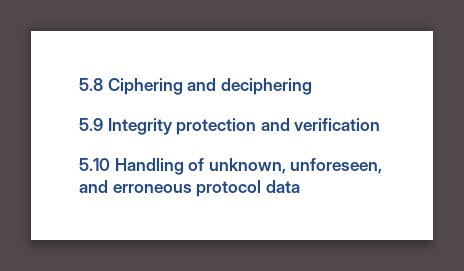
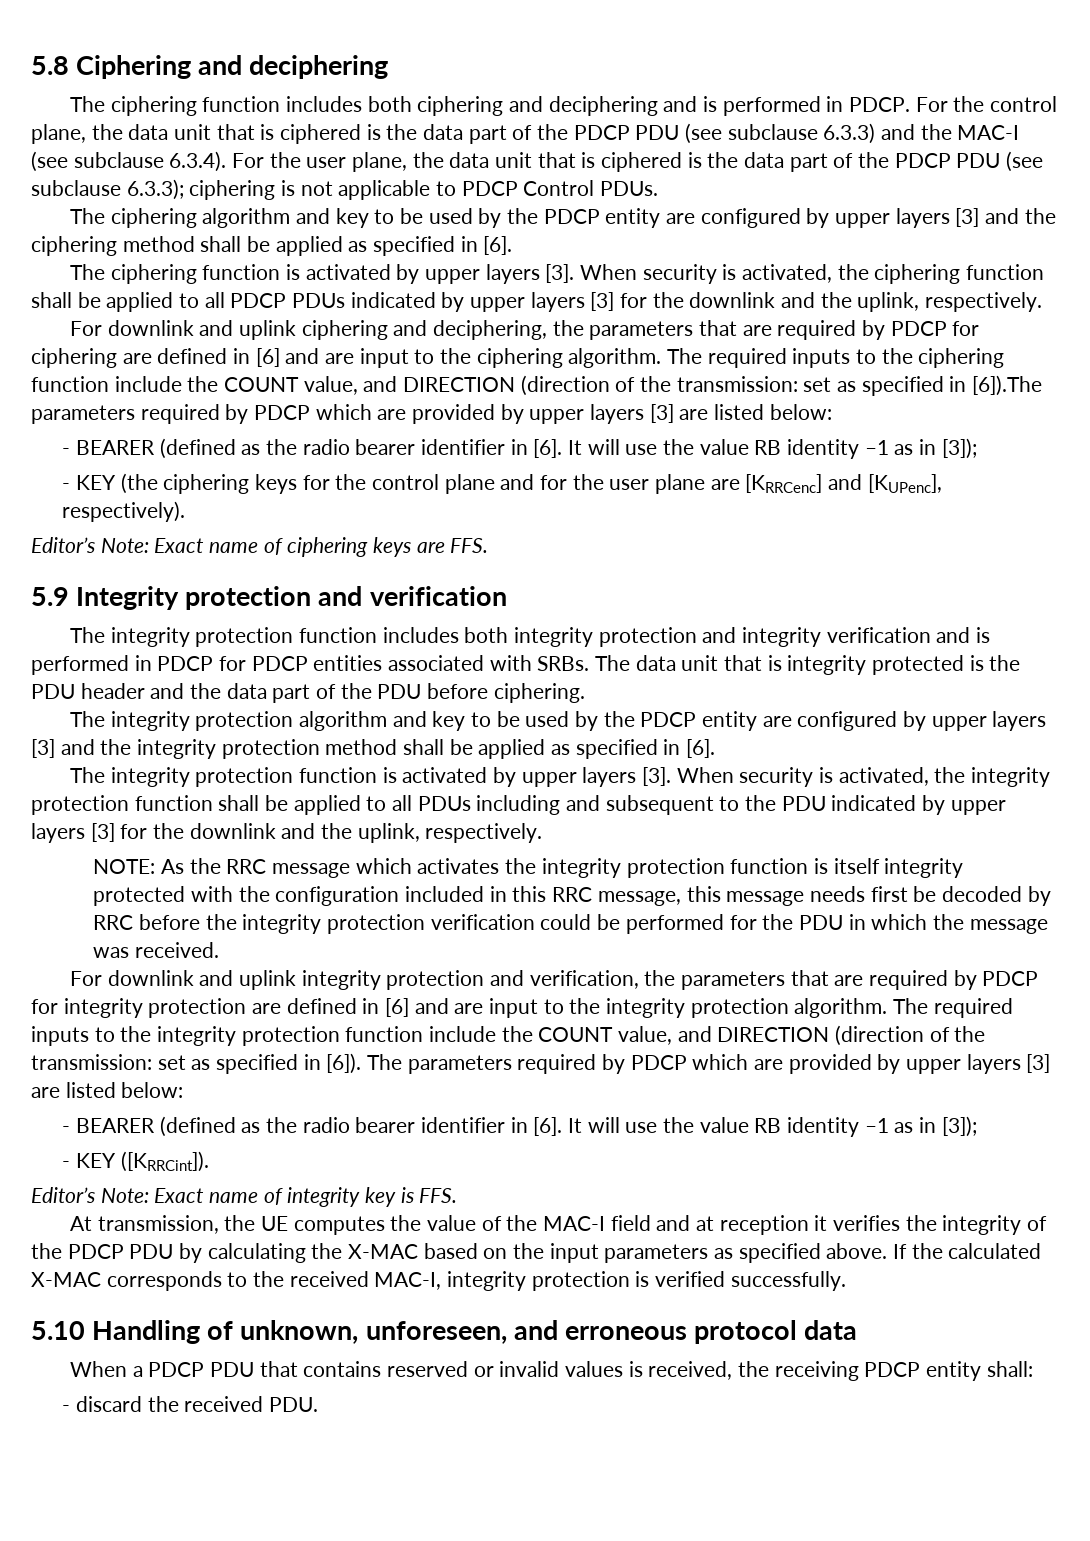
(312, 86) none -> [69,96,1057,116] [31,123,1020,144] [31,151,1044,172] [31,179,659,200] [69,208,1056,228] [31,236,513,256] [69,264,1044,284] [31,292,1043,312] [69,320,980,340] [31,348,1005,368] [31,375,1043,396] [31,404,832,424] [62,438,977,459] [62,473,942,494] [62,501,186,522] [31,537,489,557] // The ciphering function includes both ciphering and deciphering and is performed in PDCP. For the control plane, the data unit that is ciphered is the data part of the PDCP PDU (see subclause 6.3.3) and the MAC-I (see subclause 6.3.4). For the user plane, the data unit that is ciphered is the data part of the PDCP PDU (see subclause 6.3.3); ciphering is not applicable to PDCP Control PDUs. // The ciphering algorithm and key to be used by the PDCP entity are configured by upper layers [3] and the ciphering method shall be applied as specified in [6]. // The ciphering function is activated by upper layers [3]. When security is activated, the ciphering function shall be applied to all PDCP PDUs indicated by upper layers [3] for the downlink and the uplink, respectively. // For downlink and uplink ciphering and deciphering, the parameters that are required by PDCP for ciphering are defined in [6] and are input to the ciphering algorithm. The required inputs to the ciphering function include the COUNT value, and DIRECTION (direction of the transmission: set as specified in [6]).The parameters required by PDCP which are provided by upper layers [3] are listed below: // - BEARER (defined as the radio bearer identifier in [6]. It will use the value RB identity –1 as in [3]); // - KEY (the ciphering keys for the control plane and for the user plane are [KRRCenc] and [KUPenc], respectively). // Editor’s Note: Exact name of ciphering keys are FFS.
(381, 124) none -> [69,627,990,647] [31,655,1021,675] [31,683,585,703] [69,711,1047,731] [31,739,716,759] [69,767,1050,787] [31,795,1006,815] [31,823,543,843] [93,858,964,878] [93,886,1051,906] [93,914,1048,934] [93,942,220,958] [69,970,1039,990] [31,998,1013,1018] [31,1025,986,1046] [31,1053,1051,1074] [31,1082,184,1098] [62,1116,977,1137] [62,1151,209,1172] [31,1187,458,1207] [69,1215,1047,1235] [31,1243,1042,1263] [31,1271,846,1291] // The integrity protection function includes both integrity protection and integrity verification and is performed in PDCP for PDCP entities associated with SRBs. The data unit that is integrity protected is the PDU header and the data part of the PDU before ciphering. // The integrity protection algorithm and key to be used by the PDCP entity are configured by upper layers [3] and the integrity protection method shall be applied as specified in [6]. // The integrity protection function is activated by upper layers [3]. When security is activated, the integrity protection function shall be applied to all PDUs including and subsequent to the PDU indicated by upper layers [3] for the downlink and the uplink, respectively. // NOTE: As the RRC message which activates the integrity protection function is itself integrity protected with the configuration included in this RRC message, this message needs first be decoded by RRC before the integrity protection verification could be performed for the PDU in which the message was received. // For downlink and uplink integrity protection and verification, the parameters that are required by PDCP for integrity protection are defined in [6] and are input to the integrity protection algorithm. The required inputs to the integrity protection function include the COUNT value, and DIRECTION (direction of the transmission: set as specified in [6]). The parameters required by PDCP which are provided by upper layers [3] are listed below: // - BEARER (defined as the radio bearer identifier in [6]. It will use the value RB identity –1 as in [3]); // - KEY ([KRRCint]). // Editor’s Note: Exact name of integrity key is FFS. // At transmission, the UE computes the value of the MAC-I field and at reception it verifies the integrity of the PDCP PDU by calculating the X-MAC based on the input parameters as specified above. If the calculated X-MAC corresponds to the received MAC-I, integrity protection is verified successfully.
(300, 186) none -> [69,1361,1033,1381] [62,1396,318,1412] // When a PDCP PDU that contains reserved or invalid values is received, the receiving PDCP entity shall: // - discard the received PDU.

